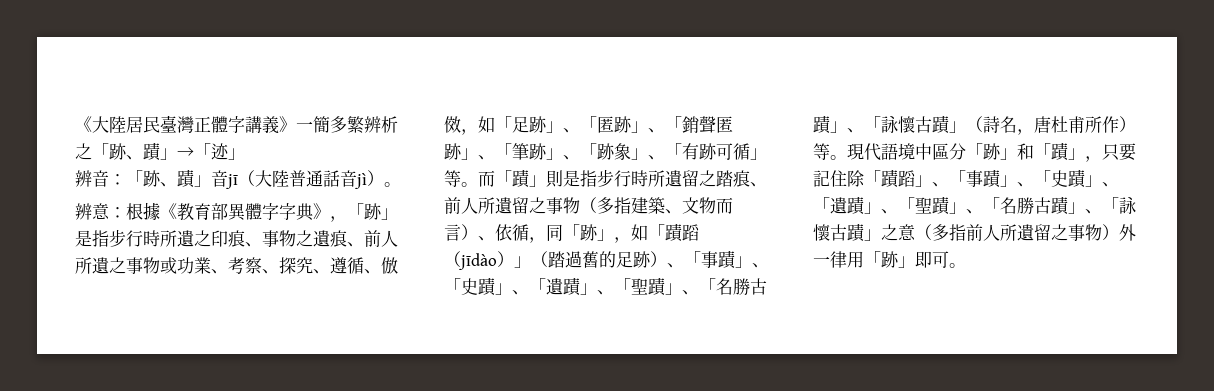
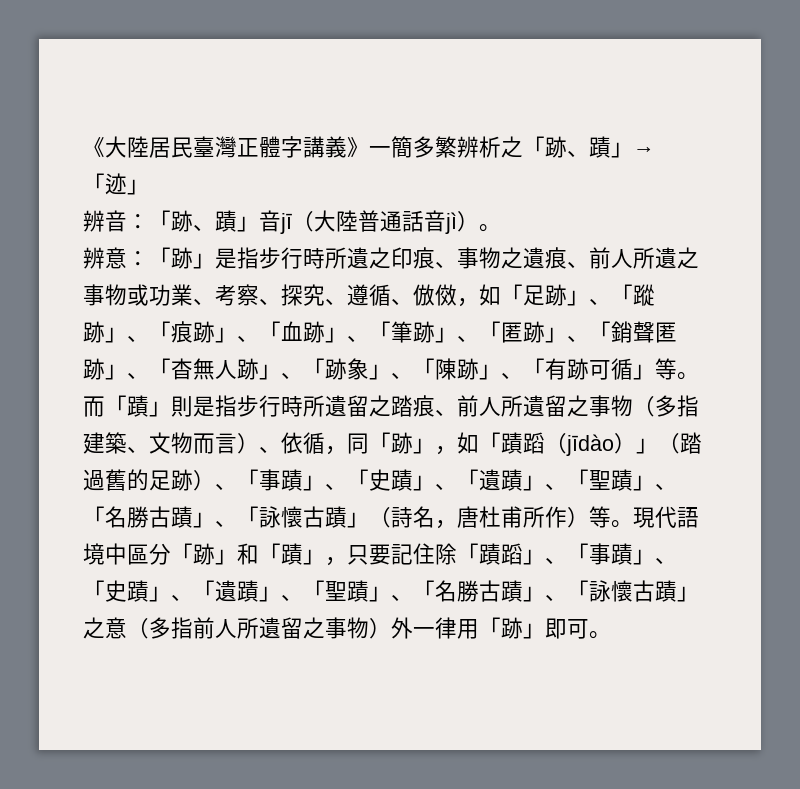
[126,202,347,222] 根據《教育部異體字字典》， -> (149, 258) none
(597, 123) none -> [633,284,655,306] [83,321,501,343] 蹤跡」、「痕跡」、「血跡」、「筆跡」、「
[512,143,529,160] 筆 -> [171,358,237,380] 杳無人
(682, 150) none -> [435,358,545,380] 陳跡」、「

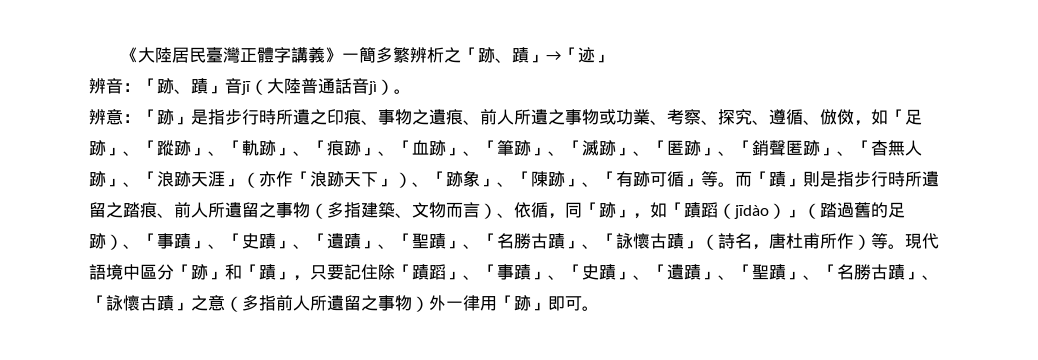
(171, 330) none -> [242,140,327,156] 軌跡」、「
(501, 330) none -> [582,140,667,156] 滅跡」、「
(325, 367) none -> [157,171,446,188] 浪跡天涯」（亦作「浪跡天下」）、「

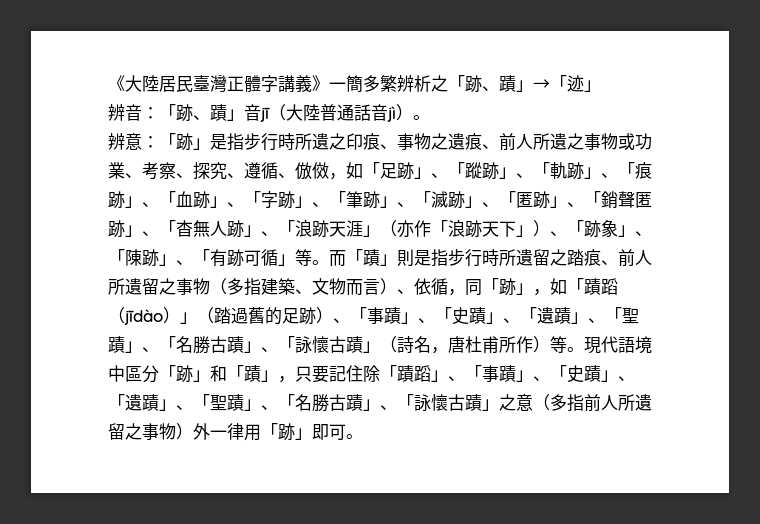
(497, 147) none -> [261,191,346,209] 字跡」、「

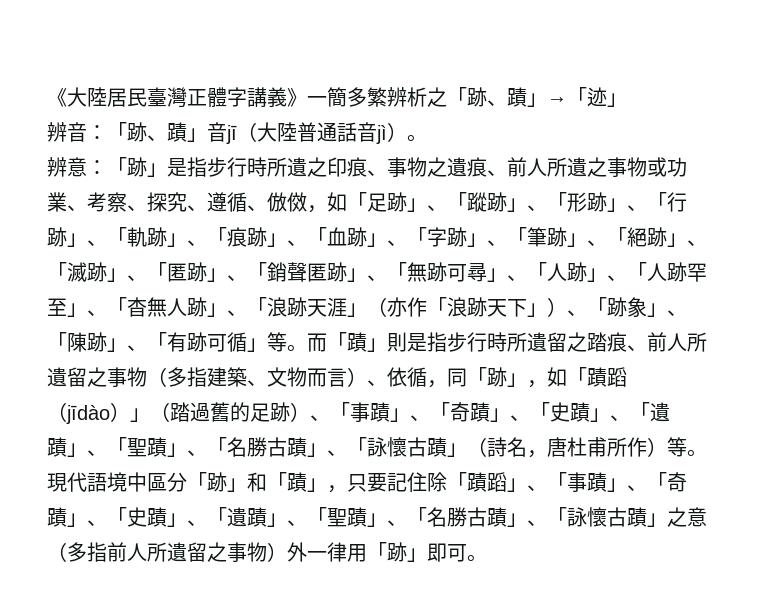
(550, 169) none -> [567,192,687,212] [47,227,127,247] 形跡」、「行跡」、「
(431, 198) none -> [627,227,707,247] [47,262,67,280] 絕跡」、「
(176, 227) none -> [407,262,707,282] [47,297,127,317] 無跡可尋」、「人跡」、「人跡罕至」、「
(452, 314) none -> [450,402,550,422] 奇蹟」、「
(567, 372) none -> [667,472,687,492] [47,507,127,527] 奇蹟」、「

